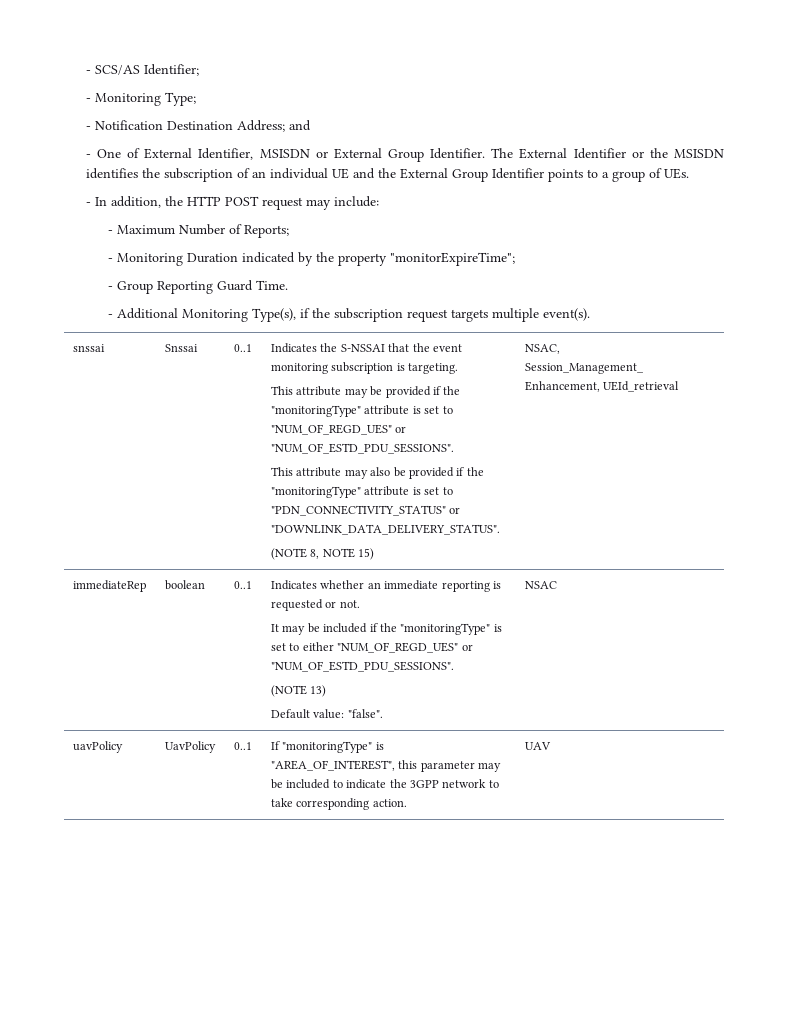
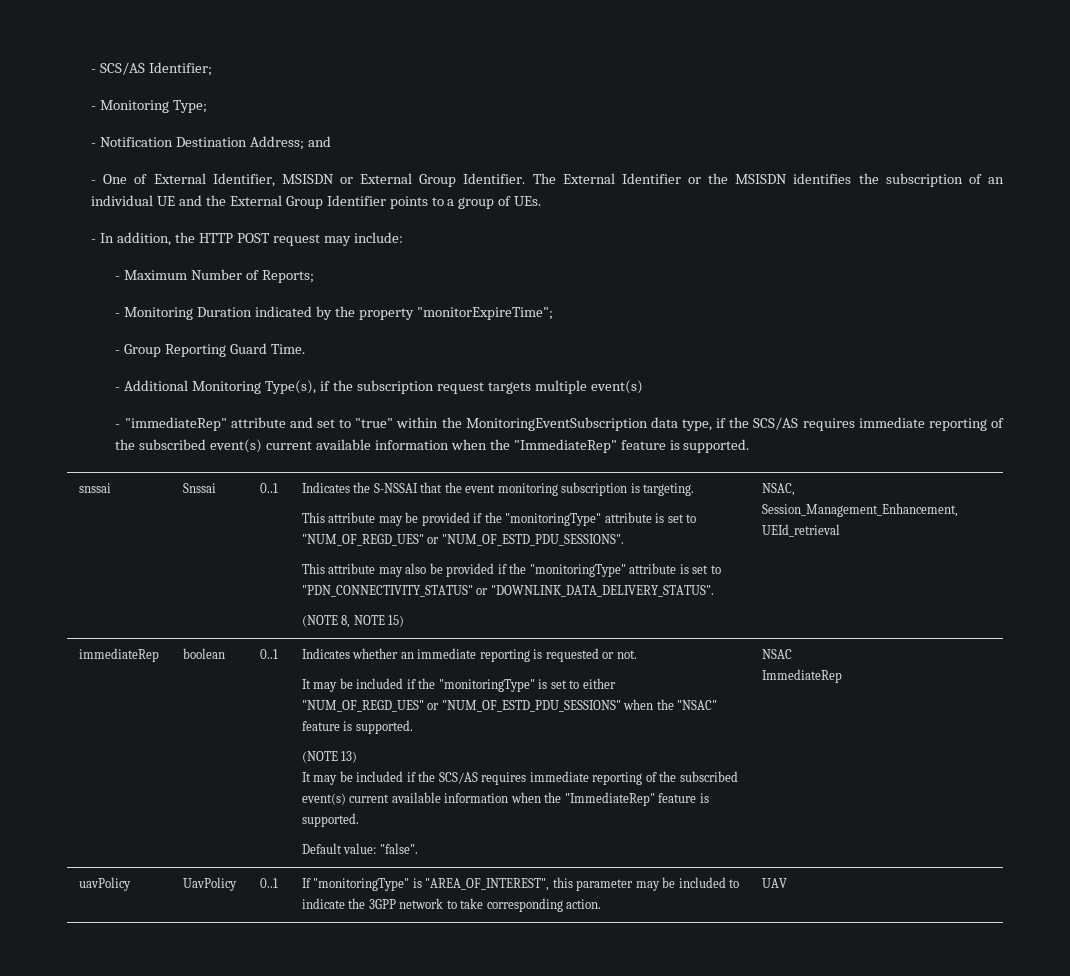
[542,308,590,321] event(s). -> [590,380,643,394] [115,417,1005,431] [115,439,750,453] event(s) // - "immediateRep" attribute and set to "true" within the MonitoringEventSubscription data type, if the SCS/AS requires immediate reporting of the subscribed event(s) current available information when the "ImmediateRep" feature is supported.
[271,661,455,672] [271,685,327,697] "NUM_OF_ESTD_PDU_SESSIONS". // (NOTE 13) -> [441,699,718,712] [301,720,413,734] [301,751,358,763] [301,771,738,785] [301,792,709,806] [301,813,359,827] "NUM_OF_ESTD_PDU_SESSIONS" when the "NSAC" feature is supported. // (NOTE 13) // It may be included if the SCS/AS requires immediate reporting of the subscribed event(s) current available information when the "ImmediateRep" feature is supported.
(558, 585) none -> [761,669,842,683] // ImmediateRep

